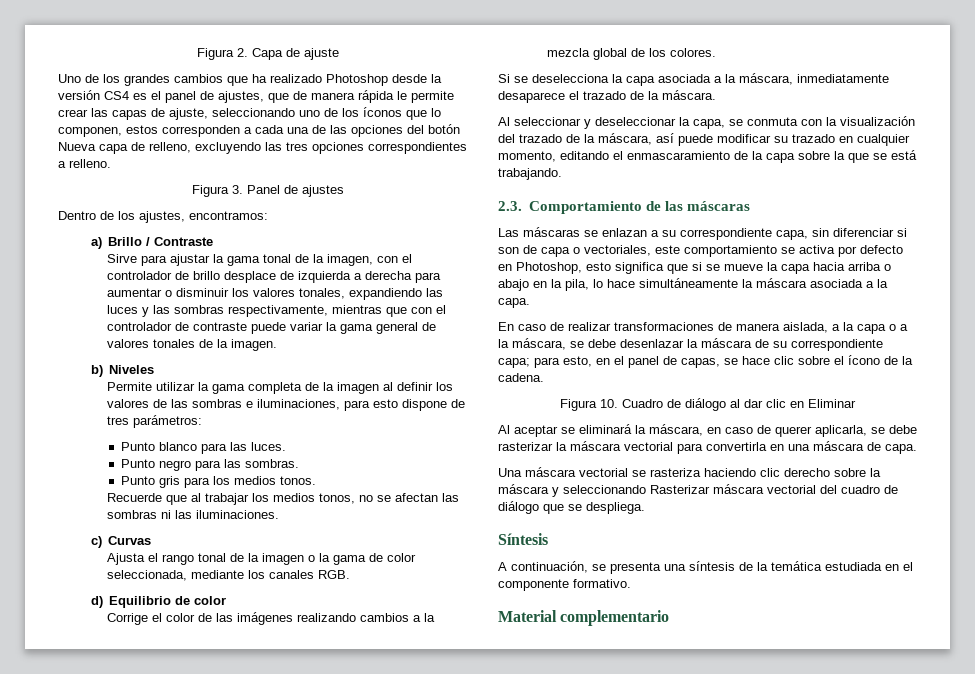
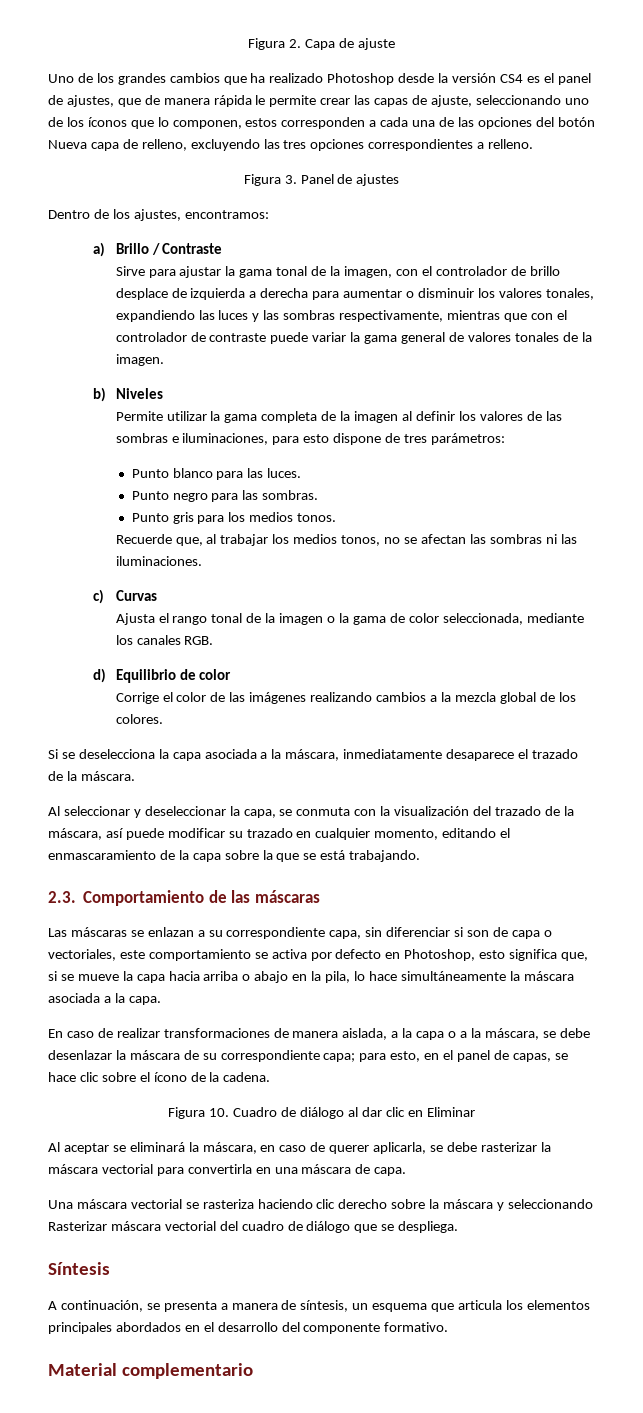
[165,495,187,505] que -> [175,537,203,546] que,
[667,264,688,274] que -> [561,952,589,961] que,
[664,561,913,571] una síntesis de la temática estudiada en el -> [220,1300,590,1312] [48,1322,300,1334] a manera de síntesis, un esquema que articula los elementos principales abordados en el desarrollo del

